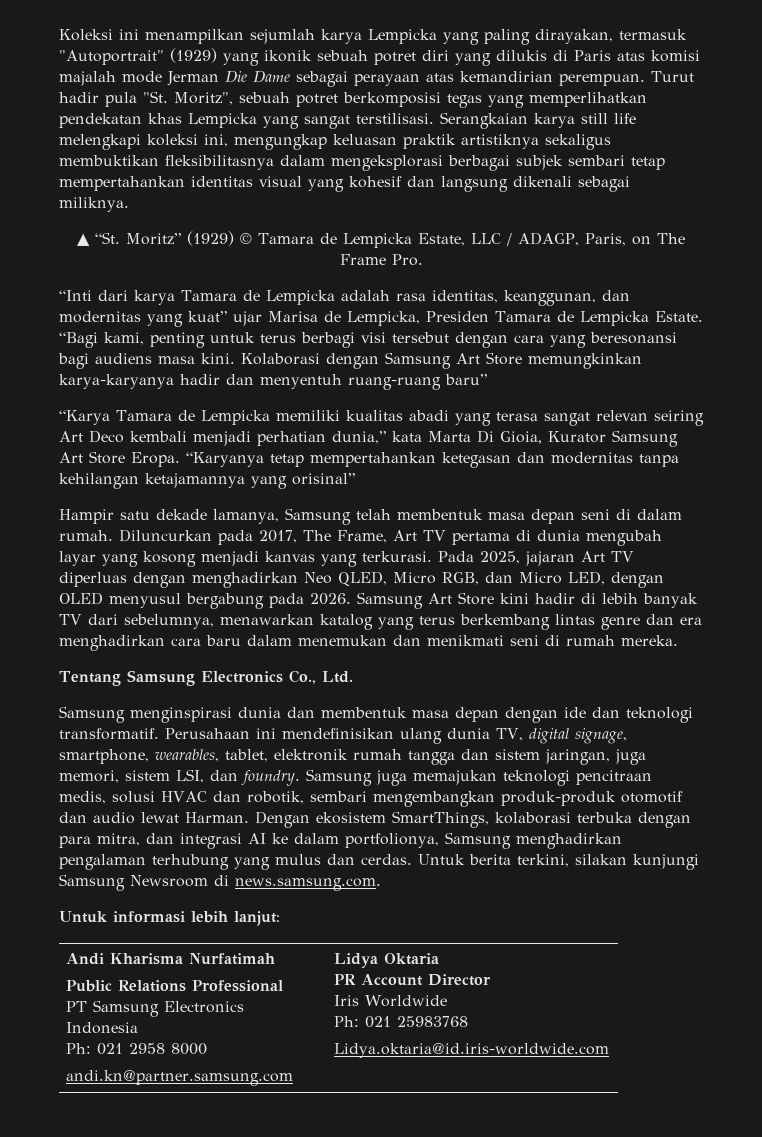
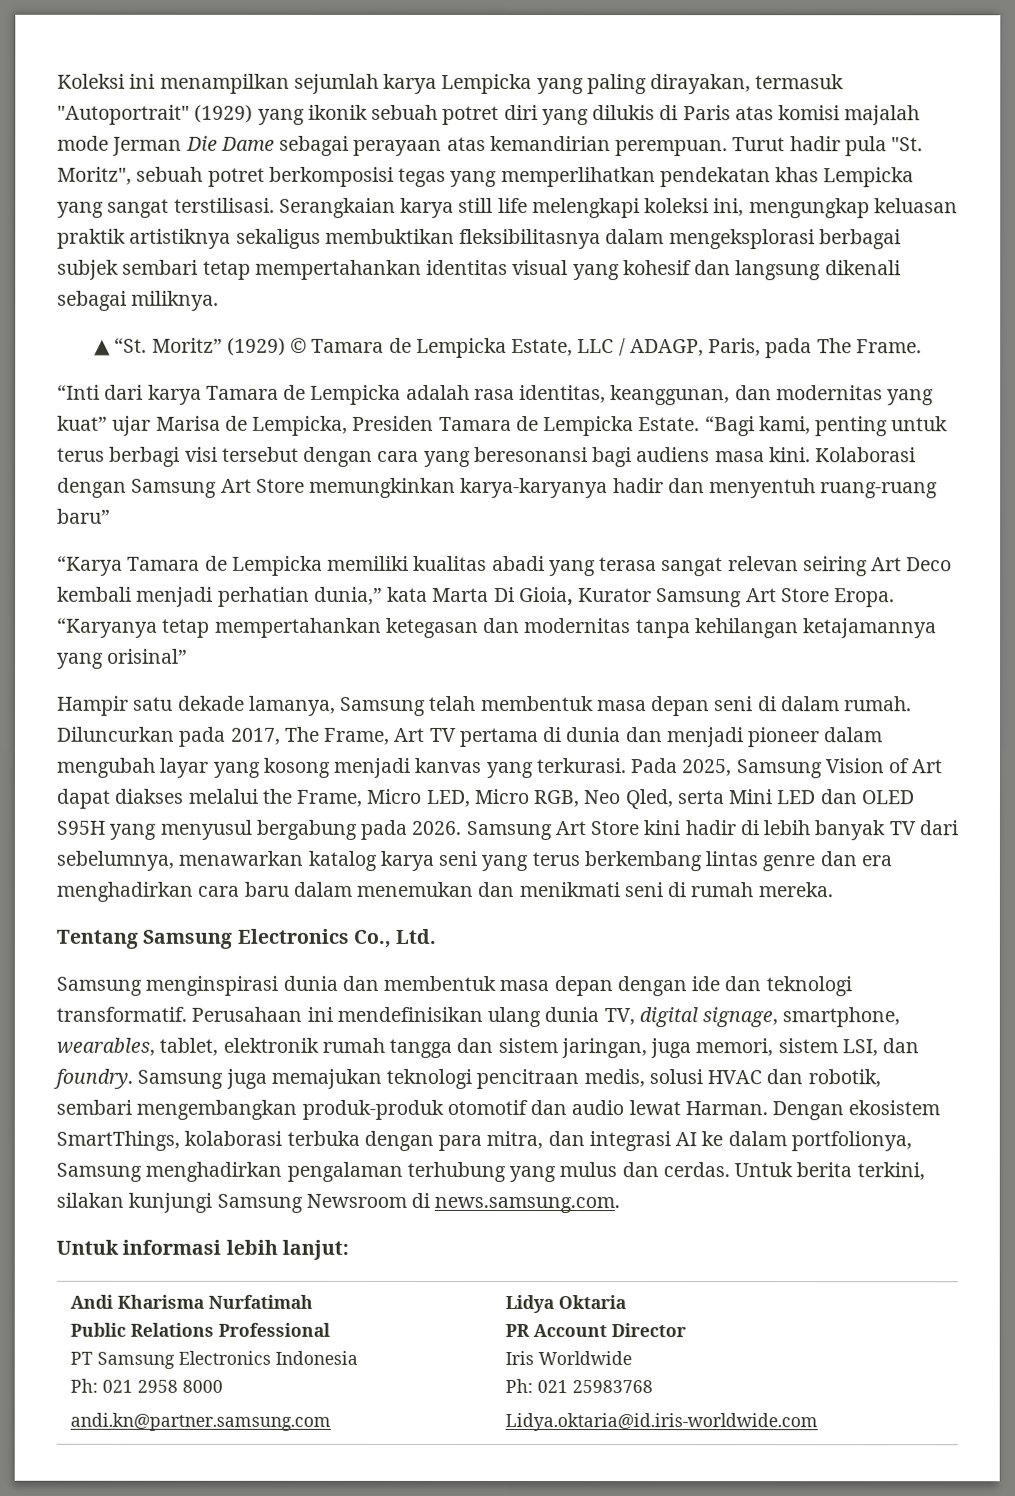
[631,233,685,245] [339,254,423,266] on The Frame Pro. -> [765,338,922,359] pada The Frame.
(580, 535) none -> [625,727,884,748] dan menjadi pioneer dalam
[525,551,634,566] [59,571,664,588] [59,592,103,605] jajaran Art TV diperluas dengan menghadirkan Neo QLED, Micro RGB, dan Micro LED, dengan OLED -> [735,758,943,779] [56,788,914,810] [56,820,157,840] Samsung Vision of Art dapat diakses melalui the Frame, Micro LED, Micro RGB, Neo Qled, serta Mini LED dan OLED S95H yang
(373, 622) none -> [379,850,478,871] karya seni

